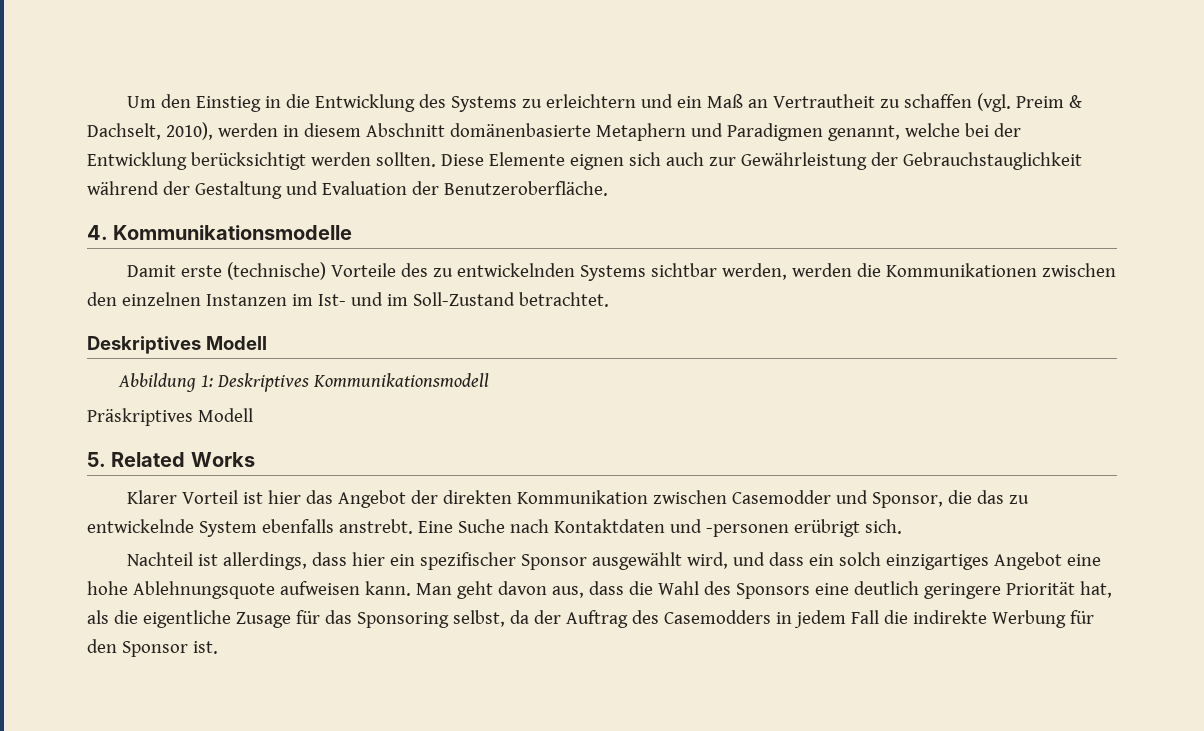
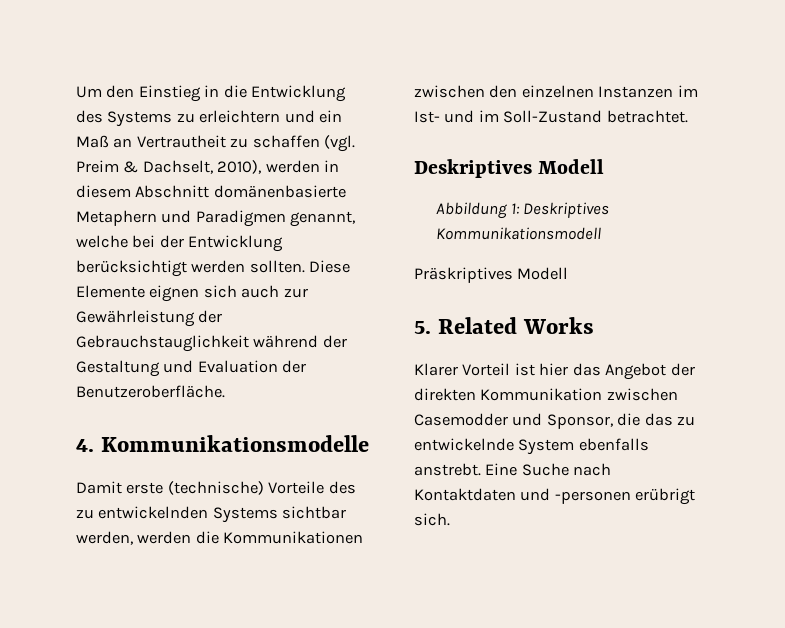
[127,552,1102,570] [87,581,1112,599] [87,610,1094,628] [87,639,218,657] // Nachteil ist allerdings, dass hier ein spezifischer Sponsor ausgewählt wird, und dass ein solch einzigartiges Angebot eine hohe Ablehnungsquote aufweisen kann. Man geht davon aus, dass die Wahl des Sponsors eine deutlich geringere Priorität hat, als die eigentliche Zusage für das Sponsoring selbst, da der Auftrag des Casemodders in jedem Fall die indirekte Werbung für den Sponsor ist. -> (450, 519) none

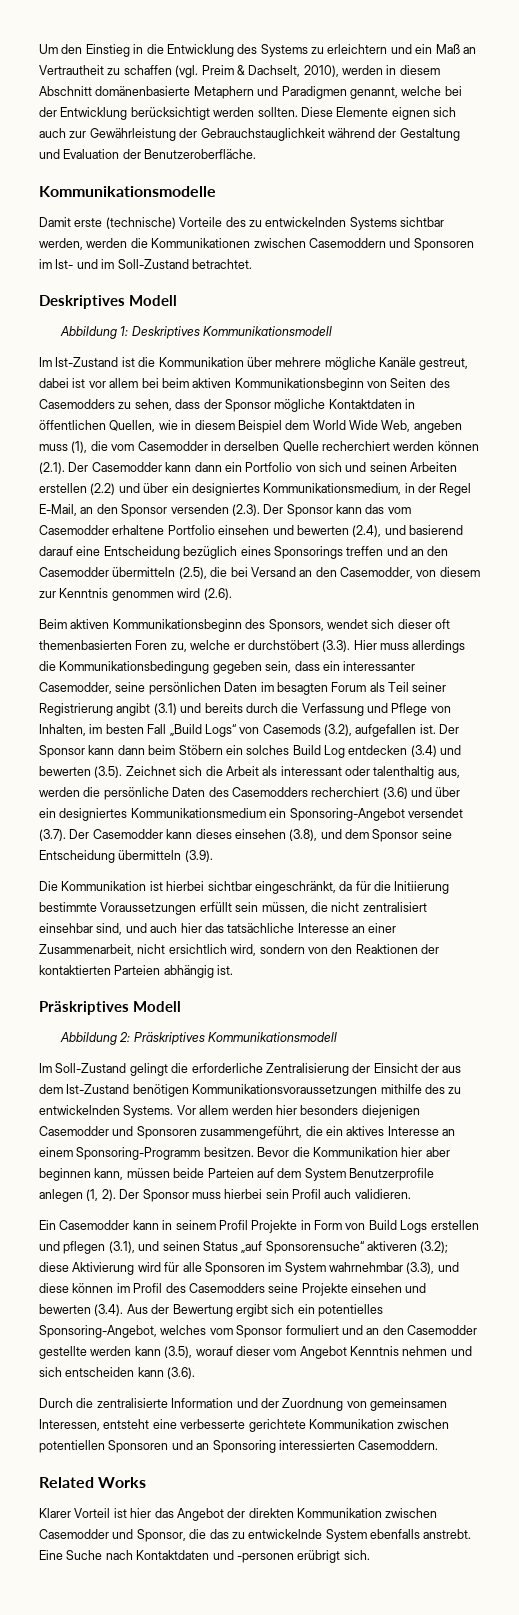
[76,439,94,452] 4. -> (257, 154) none
[489,85,674,98] den einzelnen Instanzen -> [308,238,474,251] Casemoddern und Sponsoren
[414,267,569,283] [414,321,431,334] Präskriptives Modell // 5. -> [39,357,469,370] [39,378,450,391] [39,399,415,412] [39,420,462,433] [39,441,479,453] [39,462,458,474] [39,483,472,496] [39,504,411,517] [39,525,463,537] [39,546,449,559] [39,567,480,579] [39,588,232,601] [39,619,450,632] [39,640,466,653] [39,661,416,674] [39,682,447,695] [39,703,451,716] [39,724,460,737] [39,745,462,758] [39,766,460,779] [39,787,461,800] [39,808,463,821] [39,829,452,842] [39,850,213,863] [39,881,450,894] [39,902,427,915] [39,923,397,935] [39,944,439,956] [39,965,234,978] [39,1001,182,1015] [60,1032,338,1045] [39,1063,462,1076] [39,1084,462,1097] [39,1105,420,1118] [39,1126,455,1139] [39,1147,450,1160] [39,1168,434,1181] [39,1189,411,1202] [39,1220,479,1233] [39,1241,449,1254] [39,1262,459,1275] [39,1283,427,1296] [39,1304,383,1317] [39,1325,477,1338] [39,1346,472,1359] [39,1367,196,1379] [39,1398,447,1411] [39,1419,450,1432] [39,1440,439,1453] Im Ist-Zustand ist die Kommunikation über mehrere mögliche Kanäle gestreut, dabei ist vor allem bei beim aktiven Kommunikationsbeginn von Seiten des Casemodders zu sehen, dass der Sponsor mögliche Kontaktdaten in öffentlichen Quellen, wie in diesem Beispiel dem World Wide Web, angeben muss (1), die vom Casemodder in derselben Quelle recherchiert werden können (2.1). Der Casemodder kann dann ein Portfolio von sich und seinen Arbeiten erstellen (2.2) und über ein designiertes Kommunikationsmedium, in der Regel E-Mail, an den Sponsor versenden (2.3). Der Sponsor kann das vom Casemodder erhaltene Portfolio einsehen und bewerten (2.4), und basierend darauf eine Entscheidung bezüglich eines Sponsorings treffen und an den Casemodder übermitteln (2.5), die bei Versand an den Casemodder, von diesem zur Kenntnis genommen wird (2.6). // Beim aktiven Kommunikationsbeginn des Sponsors, wendet sich dieser oft themenbasierten Foren zu, welche er durchstöbert (3.3). Hier muss allerdings die Kommunikationsbedingung gegeben sein, dass ein interessanter Casemodder, seine persönlichen Daten im besagten Forum als Teil seiner Registrierung angibt (3.1) und bereits durch die Verfassung und Pflege von Inhalten, im besten Fall „Build Logs“ von Casemods (3.2), aufgefallen ist. Der Sponsor kann dann beim Stöbern ein solches Build Log entdecken (3.4) und bewerten (3.5). Zeichnet sich die Arbeit als interessant oder talenthaltig aus, werden die persönliche Daten des Casemodders recherchiert (3.6) und über ein designiertes Kommunikationsmedium ein Sponsoring-Angebot versendet (3.7). Der Casemodder kann dieses einsehen (3.8), und dem Sponsor seine Entscheidung übermitteln (3.9). // Die Kommunikation ist hierbei sichtbar eingeschränkt, da für die Initiierung bestimmte Voraussetzungen erfüllt sein müssen, die nicht zentralisiert einsehbar sind, und auch hier das tatsächliche Interesse an einer Zusammenarbeit, nicht ersichtlich wird, sondern von den Reaktionen der kontaktierten Parteien abhängig ist. // Präskriptives Modell // Abbildung 2: Präskriptives Kommunikationsmodell // Im Soll-Zustand gelingt die erforderliche Zentralisierung der Einsicht der aus dem Ist-Zustand benötigen Kommunikationsvoraussetzungen mithilfe des zu entwickelnden Systems. Vor allem werden hier besonders diejenigen Casemodder und Sponsoren zusammengeführt, die ein aktives Interesse an einem Sponsoring-Programm besitzen. Bevor die Kommunikation hier aber beginnen kann, müssen beide Parteien auf dem System Benutzerprofile anlegen (1, 2). Der Sponsor muss hierbei sein Profil auch validieren. // Ein Casemodder kann in seinem Profil Projekte in Form von Build Logs erstellen und pflegen (3.1), und seinen Status „auf Sponsorensuche“ aktiveren (3.2); diese Aktivierung wird für alle Sponsoren im System wahrnehmbar (3.3), und diese können im Profil des Casemodders seine Projekte einsehen und bewerten (3.4). Aus der Bewertung ergibt sich ein potentielles Sponsoring-Angebot, welches vom Sponsor formuliert und an den Casemodder gestellte werden kann (3.5), worauf dieser vom Angebot Kenntnis nehmen und sich entscheiden kann (3.6). // Durch die zentralisierte Information und der Zuordnung von gemeinsamen Interessen, entsteht eine verbesserte gerichtete Kommunikation zwischen potentiellen Sponsoren und an Sponsoring interessierten Casemoddern. //

